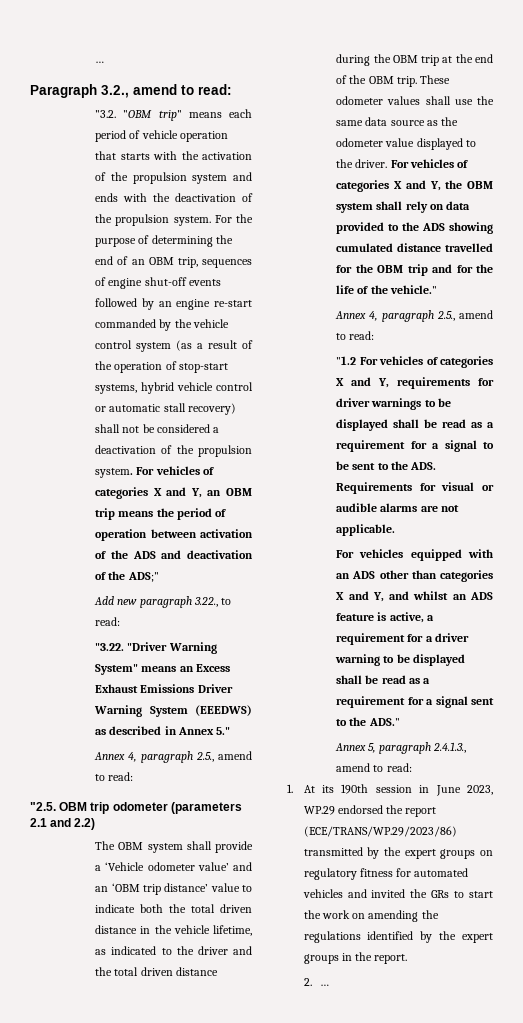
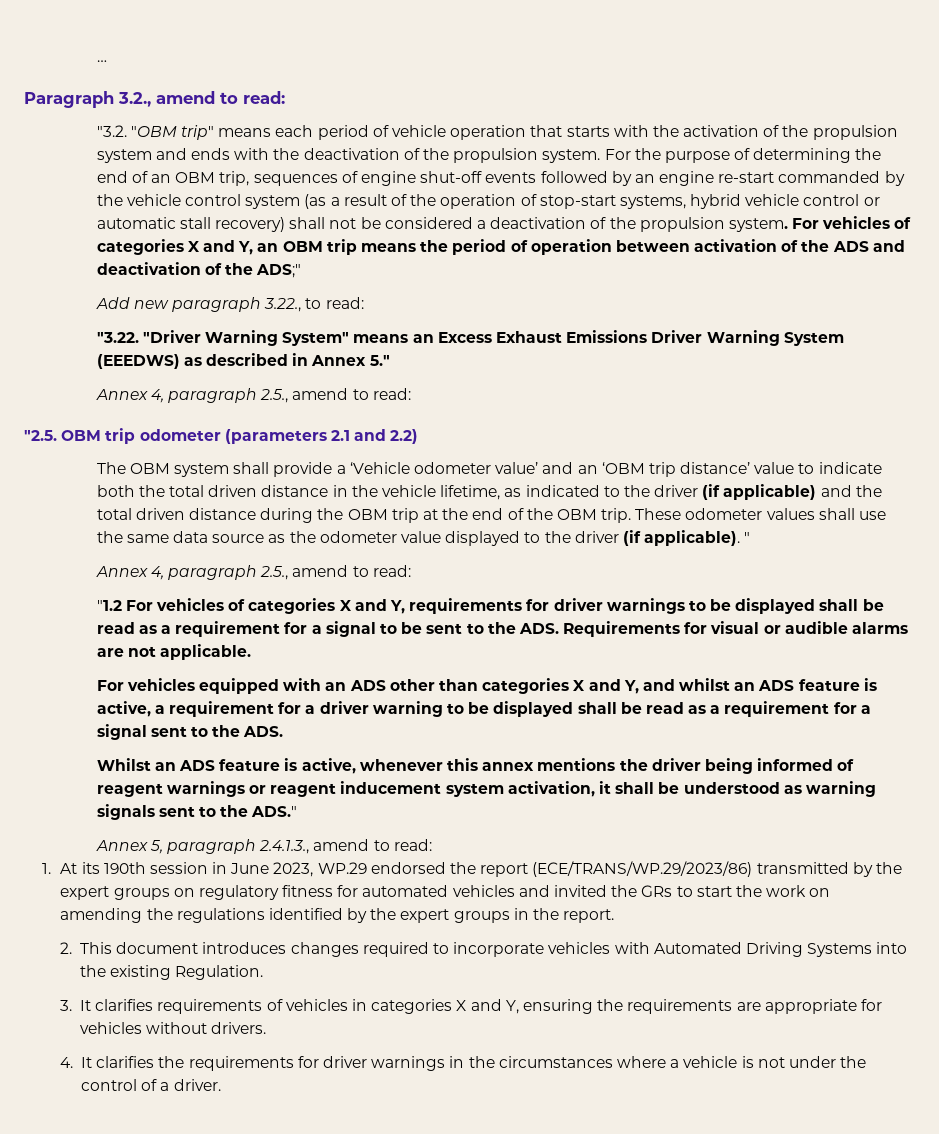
(228, 950) none -> [702,484,817,500] (if applicable)
[355,159,469,168] [336,180,493,192] [336,201,471,213] [336,222,493,234] [336,243,493,252] [336,264,493,276] [336,285,437,294] driver. For vehicles of categories X and Y, the OBM system shall rely on data provided to the ADS showing cumulated distance travelled for the OBM trip and for the life of the vehicle." -> [574,530,751,546] driver (if applicable). "
(367, 721) none -> [243,726,284,737] [96,758,855,774] [96,781,876,797] [96,804,249,820] ADS. // Whilst an ADS feature is active, whenever this annex mentions the driver being informed of reagent warnings or reagent inducement system activation, it shall be understood as warning signals sent to the
[319,984,329,986] … -> [80,942,908,957] [80,965,264,980] [60,999,882,1014] [80,1022,267,1034] [60,1056,867,1071] [81,1079,221,1091] This document introduces changes required to incorporate vehicles with Automated Driving Systems into the existing Regulation. // 3. It clarifies requirements of vehicles in categories X and Y, ensuring the requirements are appropriate for vehicles without drivers. // 4. It clarifies the requirements for driver warnings in the circumstances where a vehicle is not under the control of a driver.

